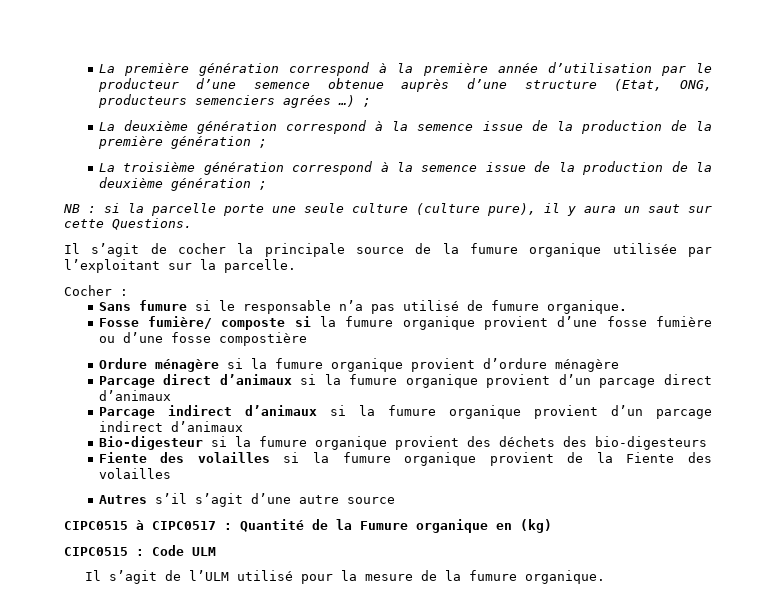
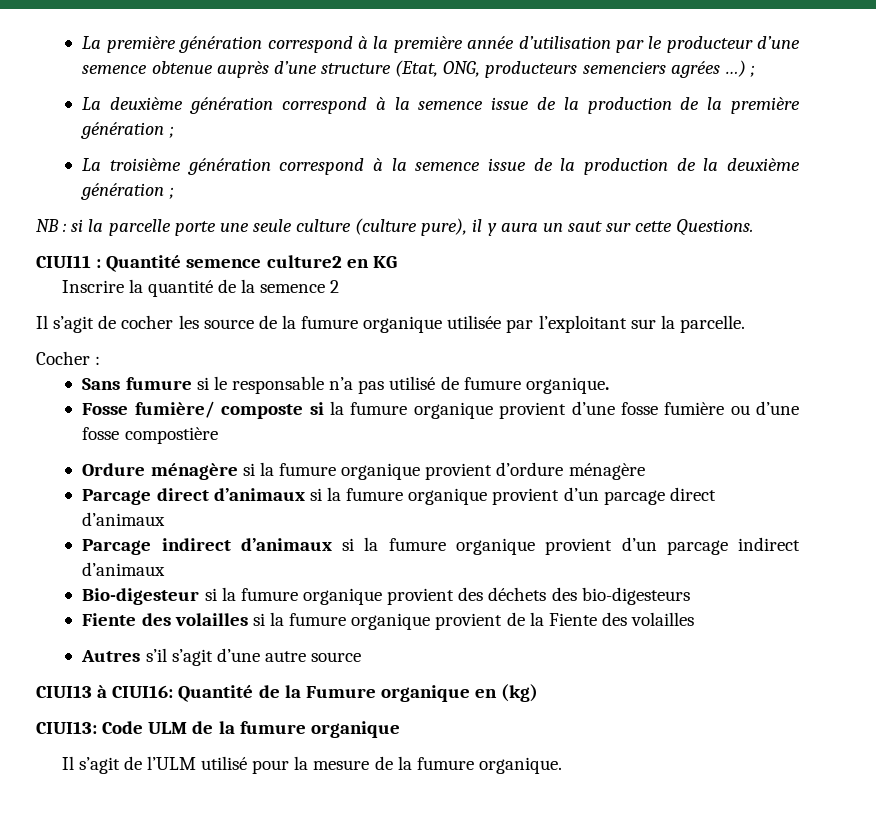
(192, 224) none -> [36,255,397,272] [61,279,340,297] // CIUI11 : Quantité semence culture2 en KG // Inscrire la quantité de la semence 2
[237,243,345,257] la principale -> [178,315,199,329] les
[64,520,232,530] CIPC0515 à CIPC0517 : -> [36,685,174,698] CIUI13 à CIUI16:
[64,547,144,556] CIPC0515 : -> [36,721,97,734] CIUI13:
(216, 551) none -> [192,721,400,738] de la fumure organique

